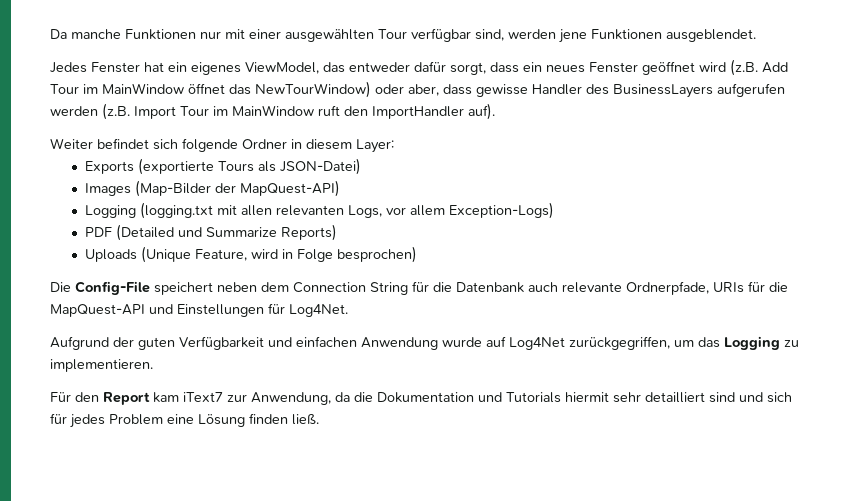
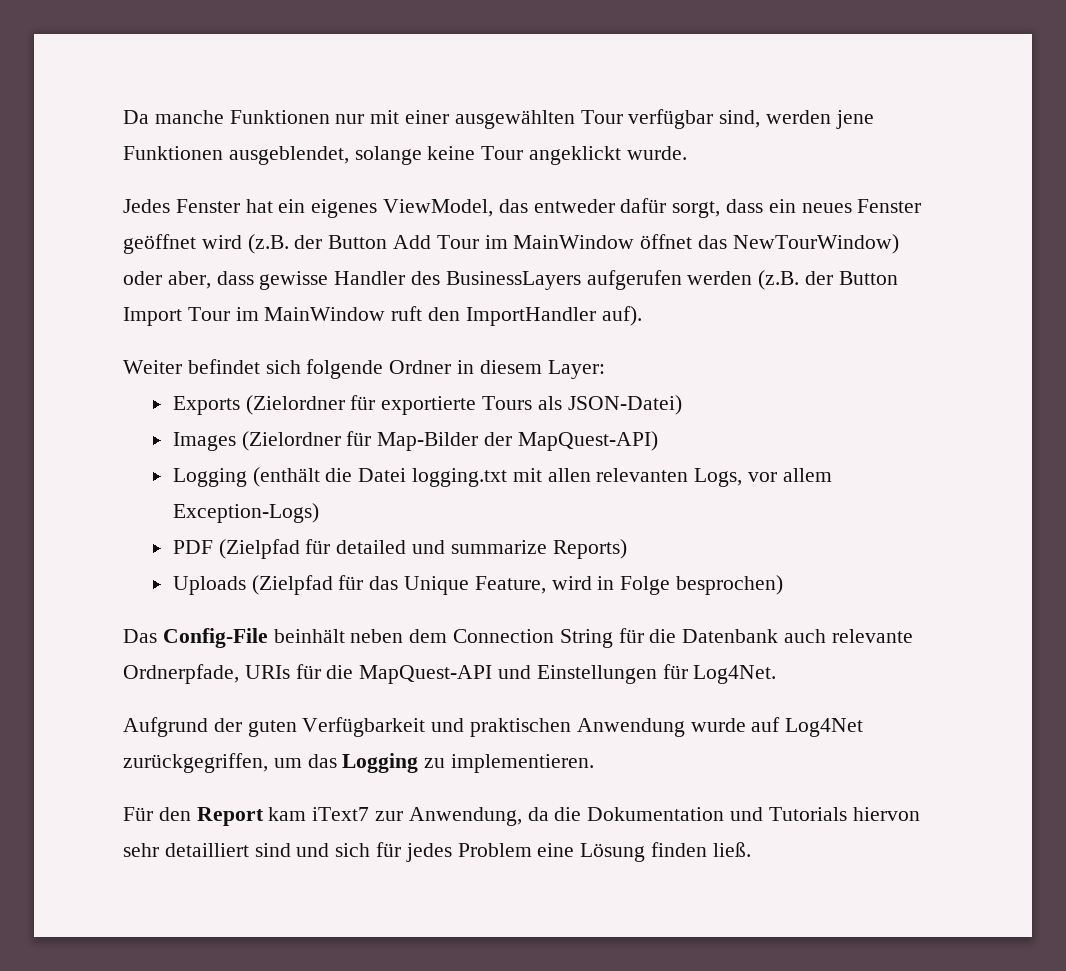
[666,29,756,42] ausgeblendet. -> [228,146,687,165] ausgeblendet, solange keine Tour angeklickt wurde.
(758, 67) none -> [294,235,388,249] der Button
(130, 111) none -> [805,271,898,285] der Button
[138,158,215,175] (exportierte -> [245,395,477,415] (Zielordner für exportierte
[135,180,212,197] (Map-Bilder -> [241,431,479,451] (Zielordner für Map-Bilder
[140,202,214,219] (logging.txt -> [252,467,507,487] (enthält die Datei logging.txt
[116,224,338,241] [85,246,192,263] (Detailed und Summarize Reports) // Uploads (Unique -> [218,539,627,559] [172,575,469,595] (Zielpfad für detailed und summarize Reports) // Uploads (Zielpfad für das Unique
[50,281,213,295] Die Config-File speichert -> [123,628,345,648] Das Config-File beinhält
[296,336,357,347] einfachen -> [470,718,572,737] praktischen
[565,392,609,402] hiermit -> [852,807,920,821] hiervon

